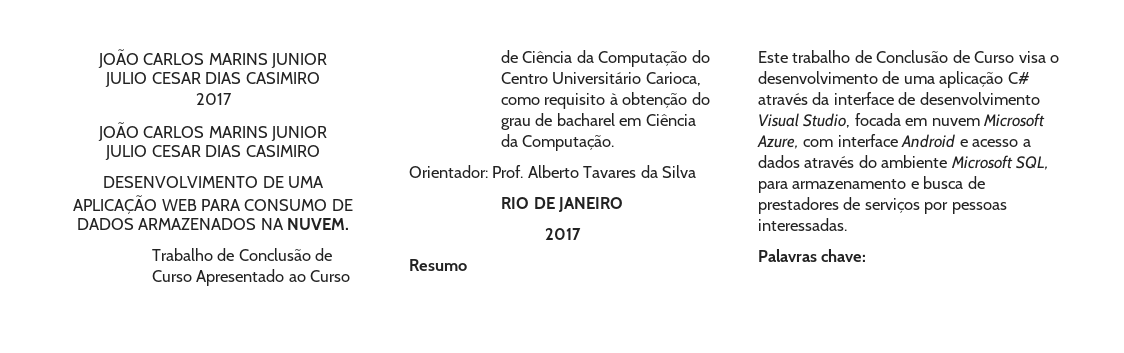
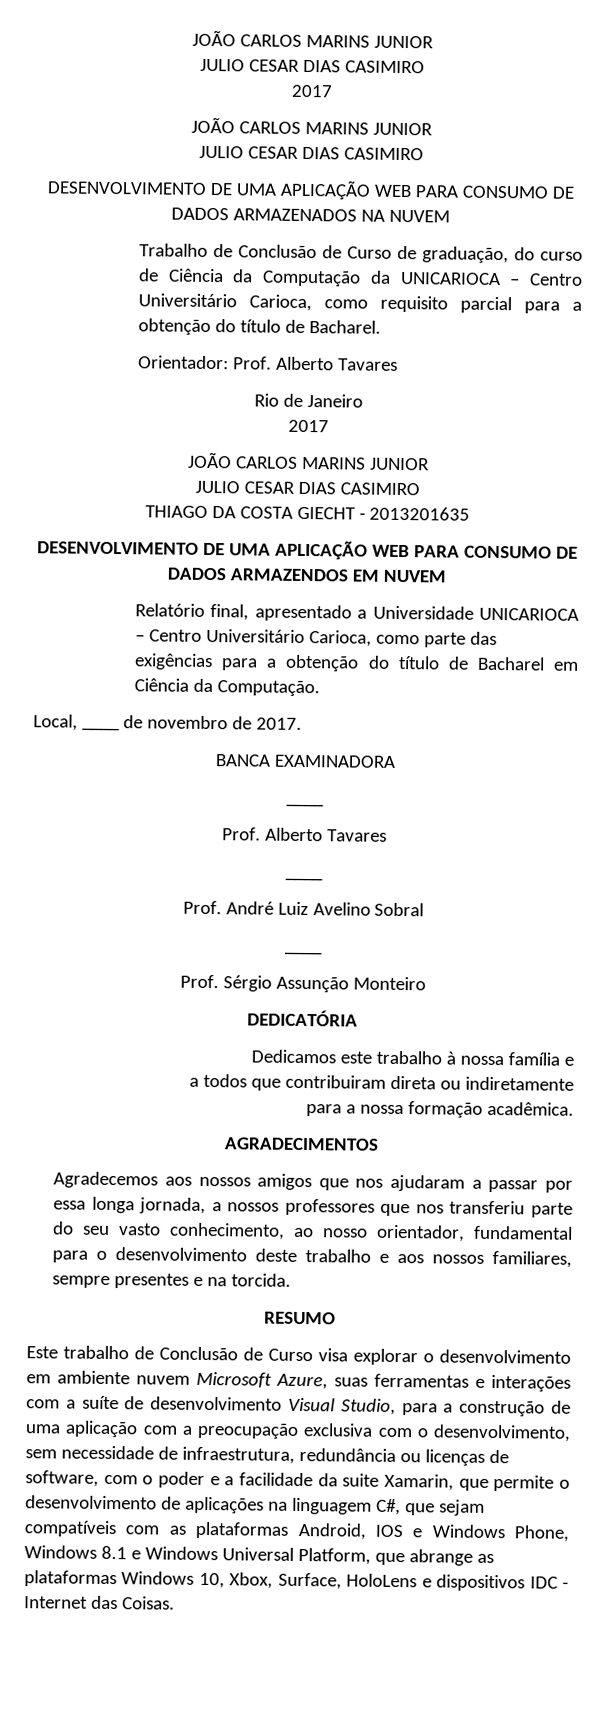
[287,218,350,230] NUVEM. -> [388,209,450,223] NUVEM
[196,269,351,286] Apresentado ao Curso -> [397,245,584,264] de graduação, do curso
[691,50,710,63] do -> [369,270,521,286] da UNICARIOCA –
[609,92,710,108] [500,113,696,130] [500,134,615,151] [409,165,697,178] [501,197,623,212] [544,228,581,240] [409,259,467,271] à obtenção do grau de bacharel em Ciência da Computação. // Orientador: Prof. Alberto Tavares da Silva // RIO DE JANEIRO // 2017 // Resumo -> [460,296,582,314] [138,318,382,336] [138,355,399,371] [254,393,363,408] [288,419,329,433] [188,451,430,471] [195,480,420,496] [144,505,471,521] [37,540,578,560] [167,567,446,583] [135,603,579,622] [135,628,498,648] [134,653,579,672] [134,678,321,697] [33,714,302,732] [214,754,396,768] [286,803,324,808] [222,827,387,842] [285,877,323,882] [182,900,425,917] [284,951,322,956] [179,974,426,993] [247,1009,358,1027] [251,1049,574,1066] [189,1073,574,1091] [306,1101,574,1118] [223,1137,379,1151] [53,1171,573,1193] [53,1196,574,1218] [53,1221,573,1242] [52,1247,573,1268] [52,1273,292,1289] [263,1311,336,1325] parcial para a obtenção do título de Bacharel. // Orientador: Prof. Alberto Tavares // Rio de Janeiro // 2017 // JOÃO CARLOS MARINS JUNIOR // JULIO CESAR DIAS CASIMIRO // THIAGO DA COSTA GIECHT - 2013201635 // DESENVOLVIMENTO DE UMA APLICAÇÃO WEB PARA CONSUMO DE DADOS ARMAZENDOS EM NUVEM // Relatório final, apresentado a Universidade UNICARIOCA – Centro Universitário Carioca, como parte das exigências para a obtenção do título de Bacharel em Ciência da Computação. // Local, ____ de novembro de 2017. // BANCA EXAMINADORA // ____ // Prof. Alberto Tavares // ____ // Prof. André Luiz Avelino Sobral // ____ // Prof. Sérgio Assunção Monteiro // DEDICATÓRIA // Dedicamos este trabalho à nossa família e // a todos que contribuiram direta ou indiretamente // para a nossa formação acadêmica. // AGRADECIMENTOS // Agradecemos aos nossos amigos que nos ajudaram a passar por essa longa jornada, a nossos professores que nos transferiu parte do seu vasto conhecimento, ao nosso orientador, fundamental para o desenvolvimento deste trabalho e aos nossos familiares, sempre presentes e na torcida. // RESUMO
[1050,55,1060,63] [758,71,1030,88] [758,92,1040,105] [758,113,1046,128] [757,134,1031,149] [758,155,1050,170] [758,176,985,193] [758,197,1007,214] [758,218,847,231] [758,249,867,262] o desenvolvimento de uma aplicação C# através da interface de desenvolvimento Visual Studio, focada em nuvem Microsoft Azure, com interface Android e acesso a dados através do ambiente Microsoft SQL, para armazenamento e busca de prestadores de serviços por pessoas interessadas. // Palavras chave: -> [353,1348,571,1366] [26,1370,571,1392] [26,1395,571,1417] [25,1420,571,1442] [25,1445,509,1466] [25,1470,570,1492] [25,1495,485,1516] [24,1520,569,1542] [24,1545,494,1566] [24,1570,569,1592] [24,1595,175,1610] explorar o desenvolvimento em ambiente nuvem Microsoft Azure, suas ferramentas e interações com a suíte de desenvolvimento Visual Studio, para a construção de uma aplicação com a preocupação exclusiva com o desenvolvimento, sem necessidade de infraestrutura, redundância ou licenças de software, com o poder e a facilidade da suite Xamarin, que permite o desenvolvimento de aplicações na linguagem C#, que sejam compatíveis com as plataformas Android, IOS e Windows Phone, Windows 8.1 e Windows Universal Platform, que abrange as plataformas Windows 10, Xbox, Surface, HoloLens e dispositivos IDC - Internet das Coisas.

